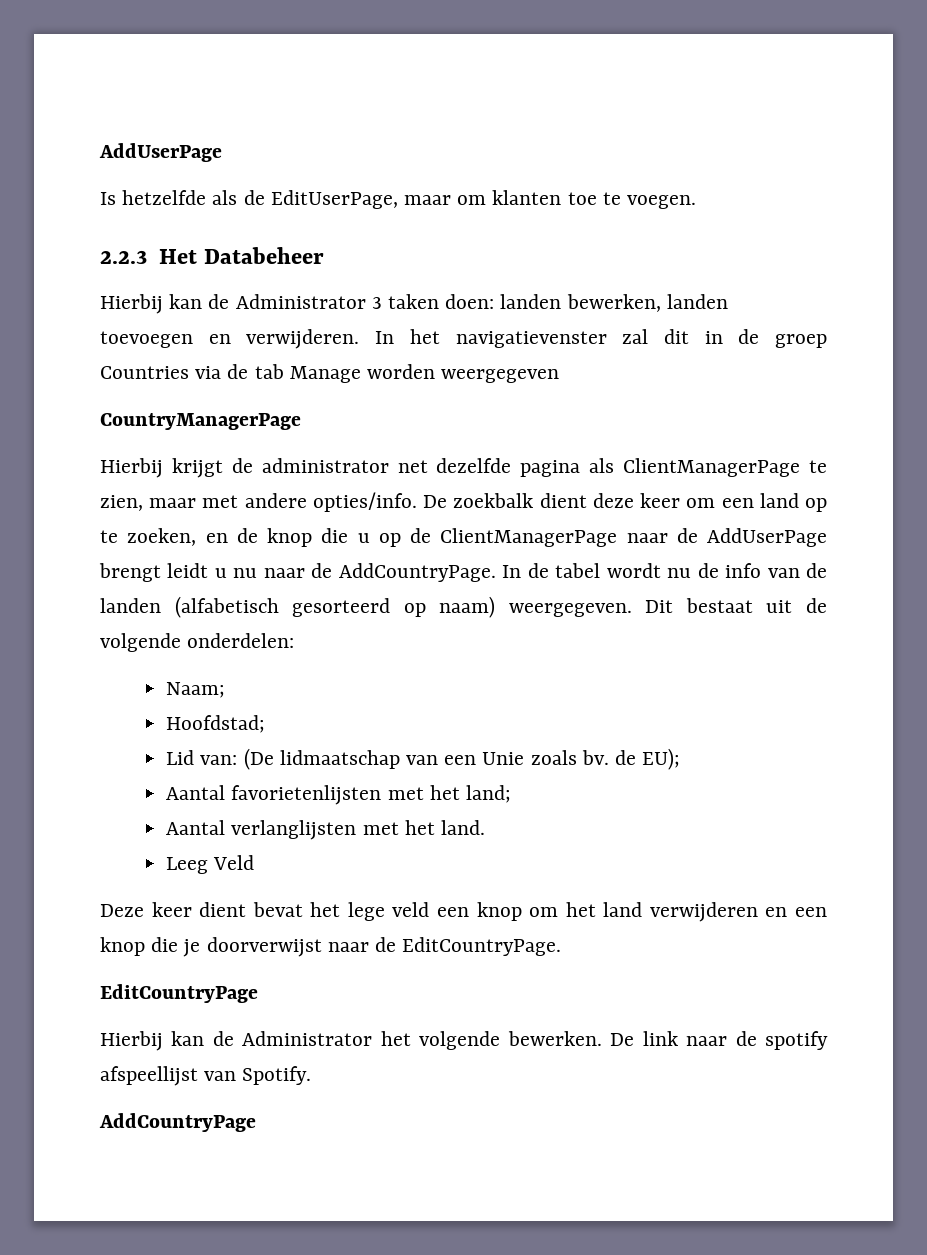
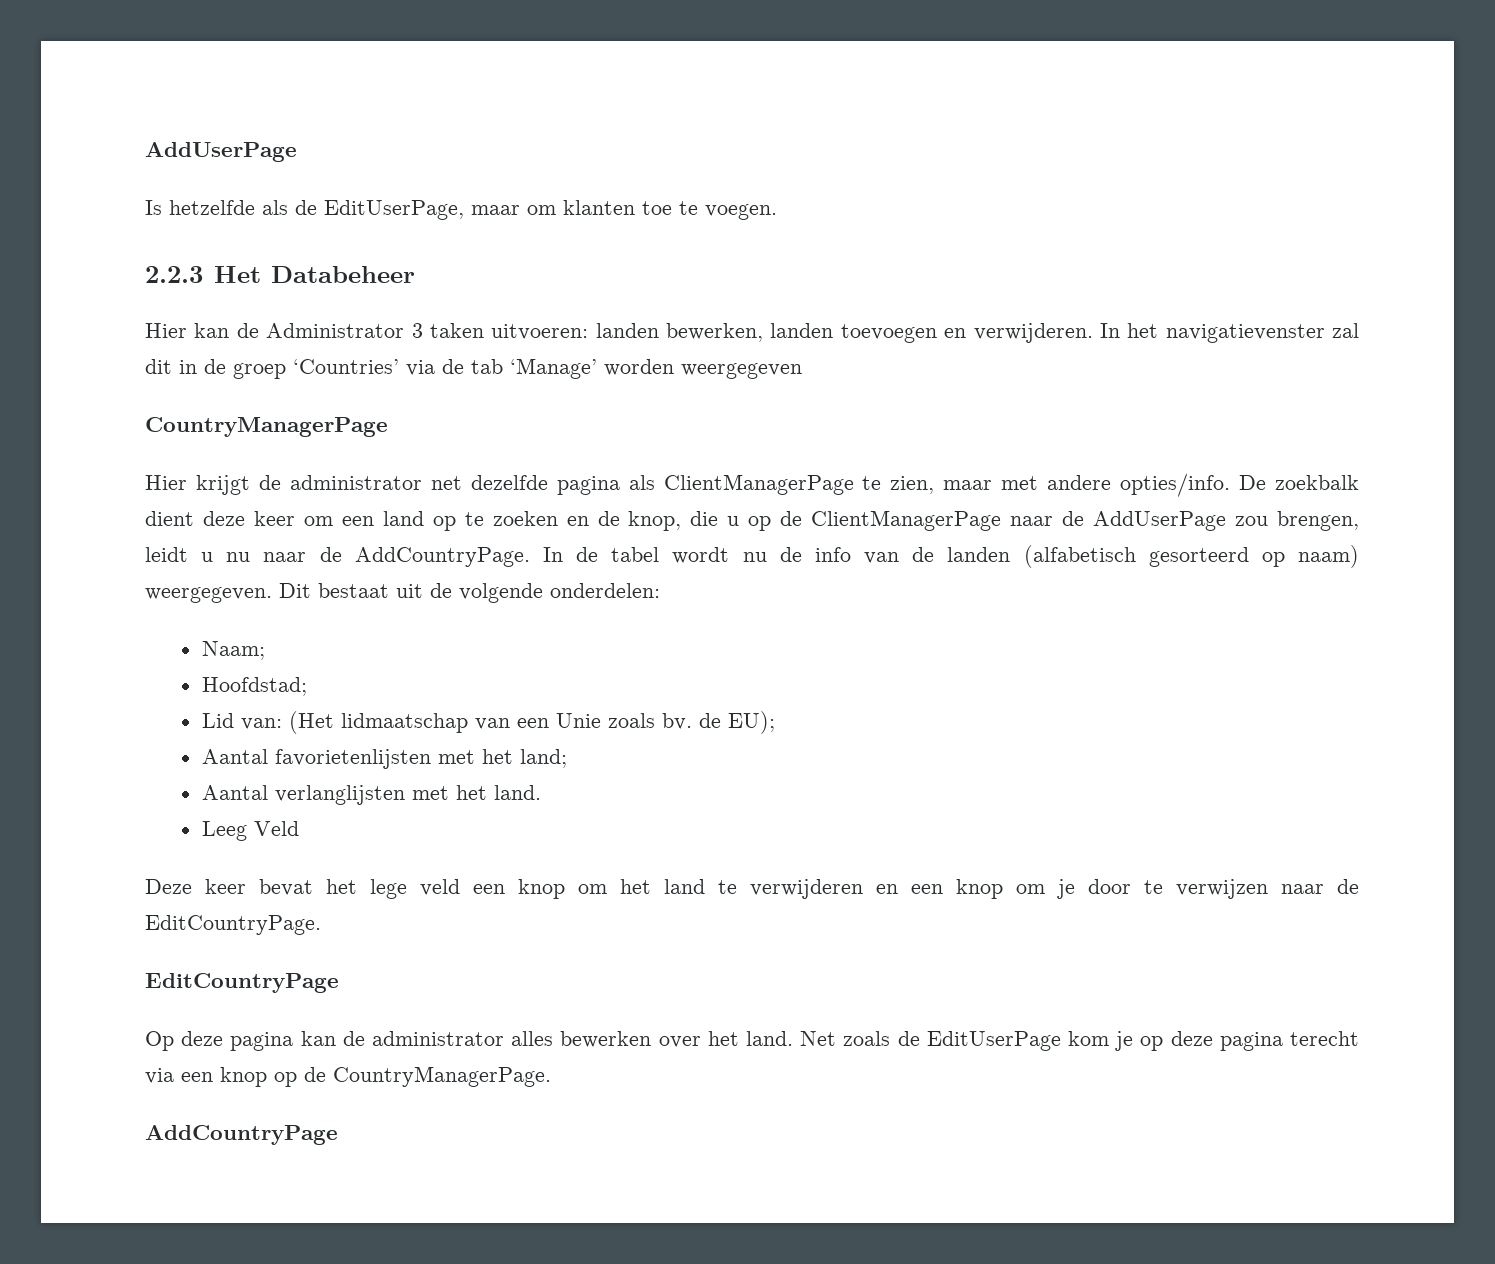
[100,294,163,314] Hierbij -> [145,323,187,338] Hier
[445,294,495,309] doen: -> [491,324,589,340] uitvoeren:
[100,366,189,379] Countries -> [293,359,399,374] ‘Countries’
[289,366,361,383] Manage -> [510,358,597,379] ‘Manage’
[100,458,163,478] Hierbij -> [145,475,187,490] Hier
[127,528,197,546] zoeken, -> [492,511,558,526] zoeken
[267,528,312,547] knop -> [628,511,682,531] knop,
[99,563,161,582] brengt -> [1235,511,1360,531] zou brengen,
[243,748,274,770] (De -> [288,711,334,734] (Het
[199,902,247,917] dient -> (246, 886) none
(643, 909) none -> [718,880,737,894] te
[151,937,322,957] die je doorverwijst -> [1016,879,1268,899] om je door te verwijzen
[100,1031,829,1051] [100,1066,312,1086] Hierbij kan de Administrator het volgende bewerken. De link naar de spotify afspeellijst van Spotify. -> [145,1031,1360,1051] [145,1066,551,1087] Op deze pagina kan de administrator alles bewerken over het land. Net zoals de EditUserPage kom je op deze pagina terecht via een knop op de CountryManagerPage.

